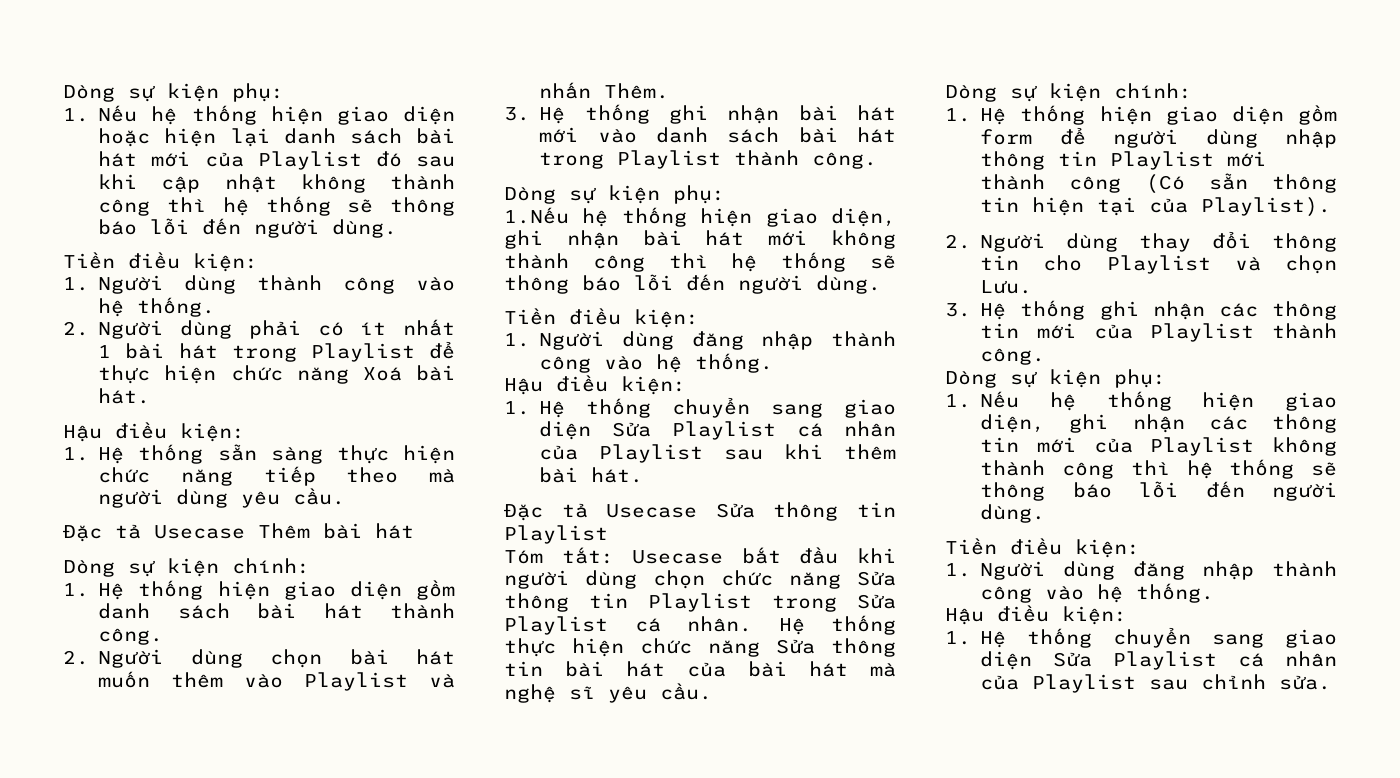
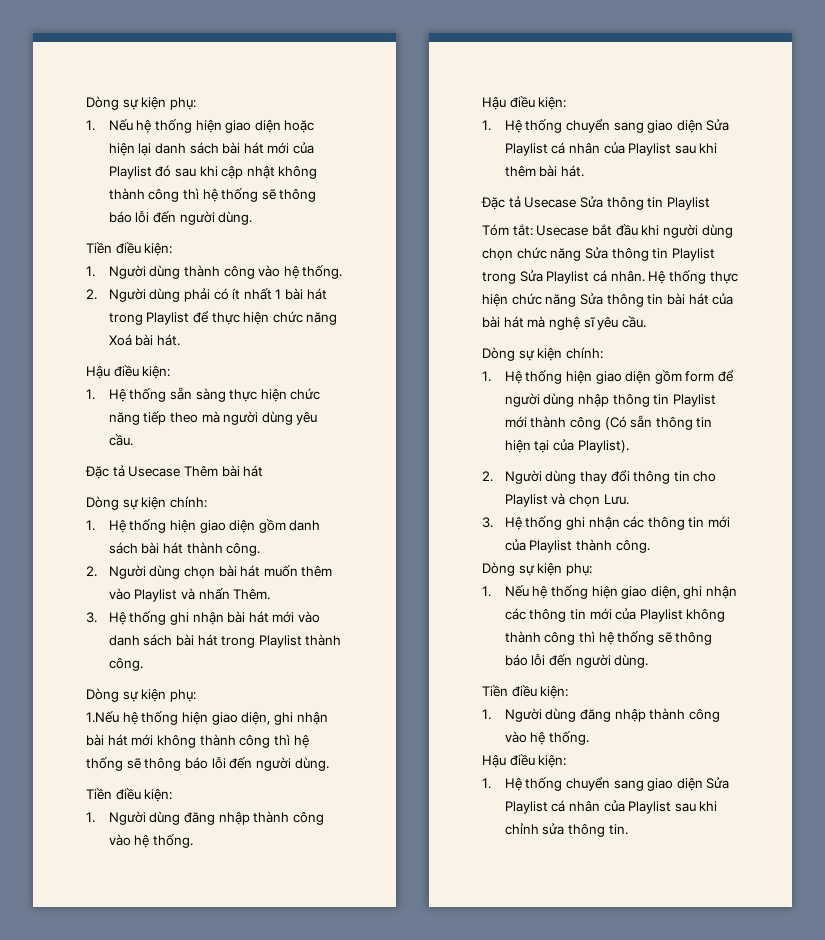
[1201,674,1332,690] chỉnh sửa. -> [699,801,718,811] [504,823,628,837] khi chỉnh sửa thông tin.

